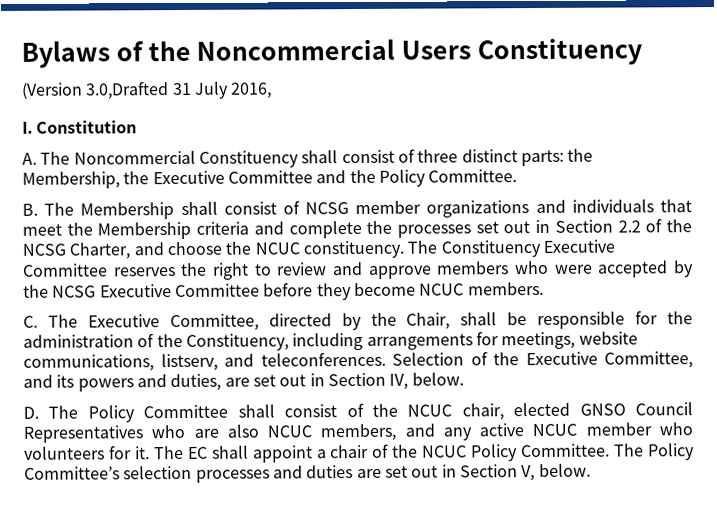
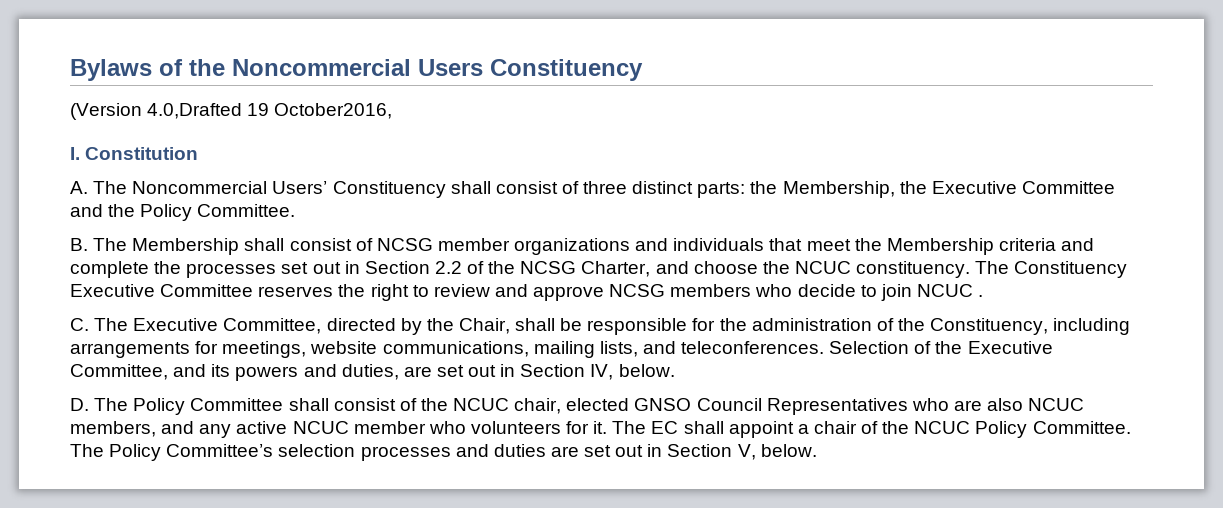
[85,81,273,100] 3.0,Drafted 31 July 2016, -> [147,103,393,119] 4.0,Drafted 19 October2016,
(196, 157) none -> [272,181,328,194] Users’
(432, 272) none -> [609,284,666,297] NCSG
[554,260,695,278] [23,281,544,301] were accepted by the NCSG Executive Committee before they become NCUC members. -> [797,284,984,301] decide to join NCUC .
[160,353,218,372] listserv, -> [533,341,638,358] mailing lists,

